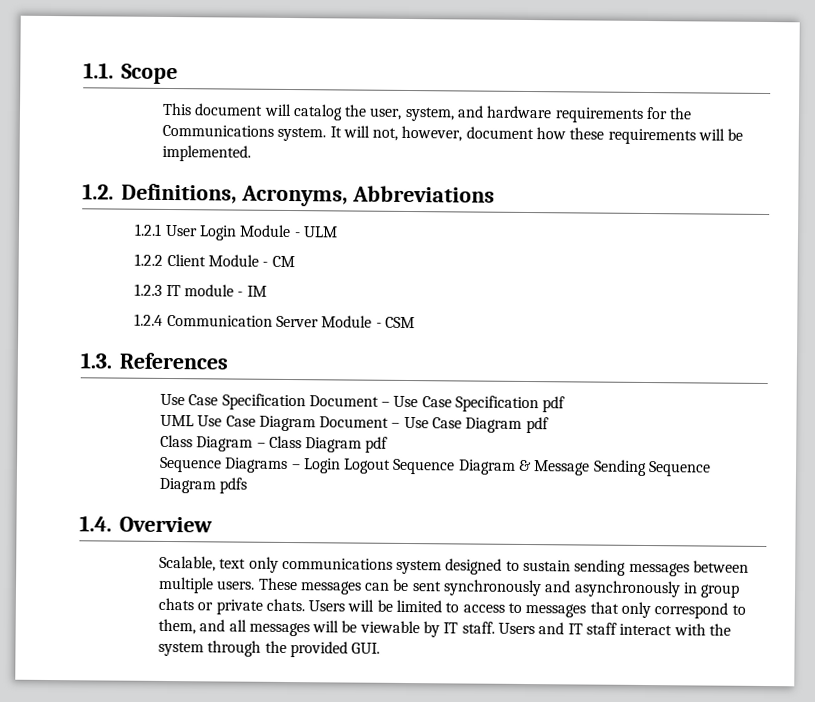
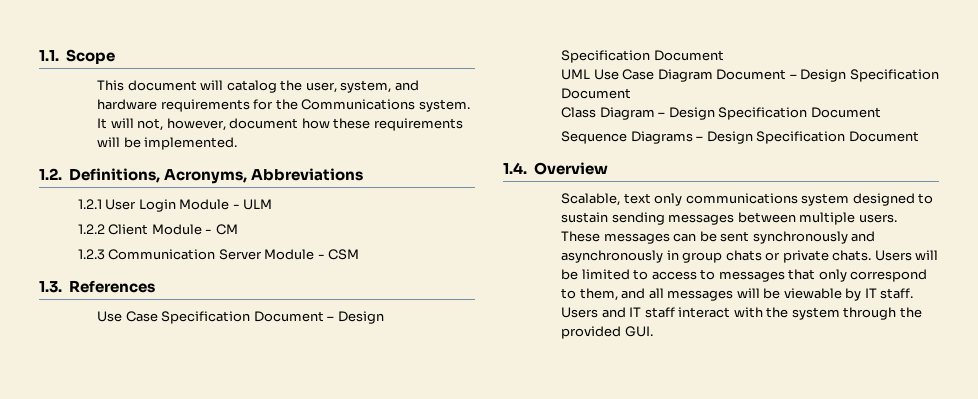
[165,284,267,297] [134,313,164,326] IT module - IM // 1.2.4 -> (105, 254) none
[393,395,566,413] Use Case Specification pdf -> [337,311,384,324] [561,50,724,63] Design Specification Document
[403,416,549,434] Use Case Diagram pdf -> [800,69,939,82] [561,88,632,99] Design Specification Document
[268,435,389,453] Class Diagram pdf -> [668,107,881,120] Design Specification Document
[302,458,712,477] [158,477,248,494] Login Logout Sequence Diagram & Message Sending Sequence Diagram pdfs -> [706,131,919,144] Design Specification Document

